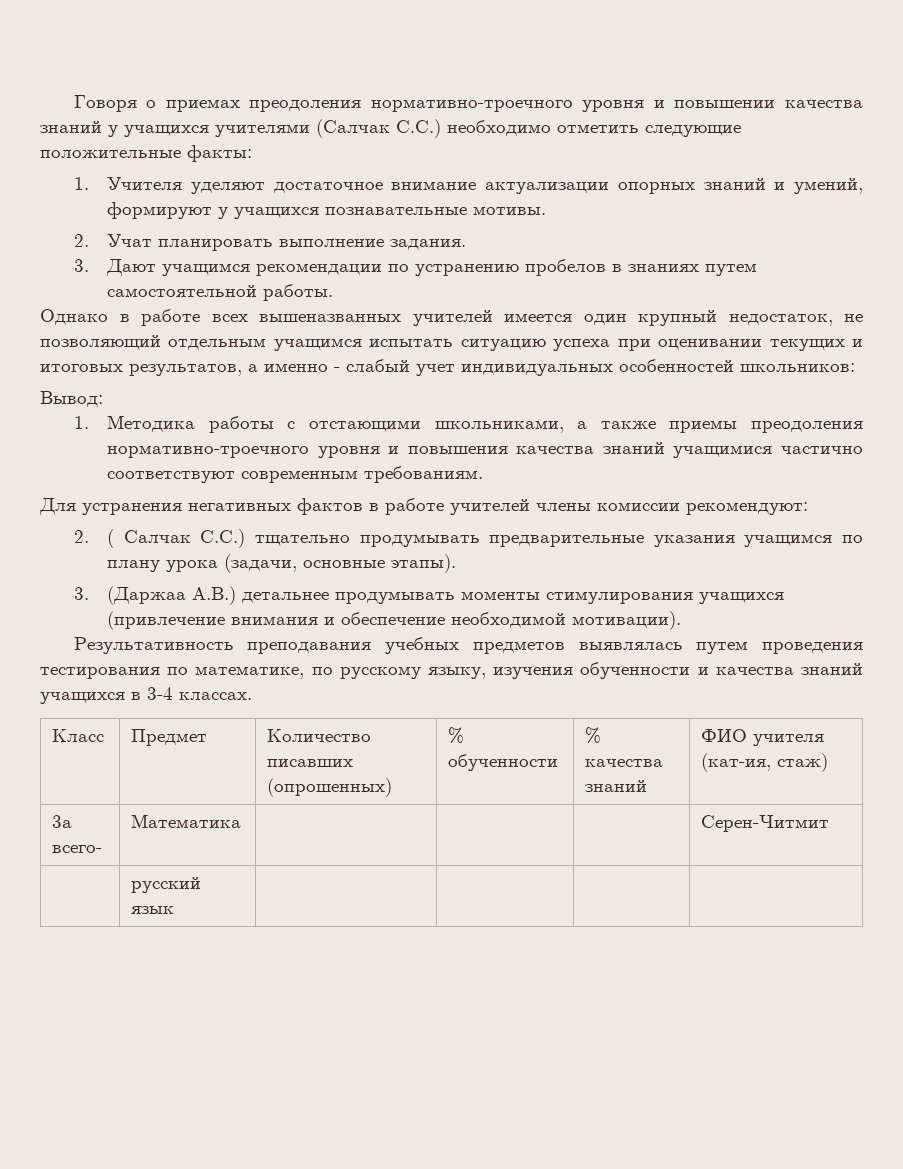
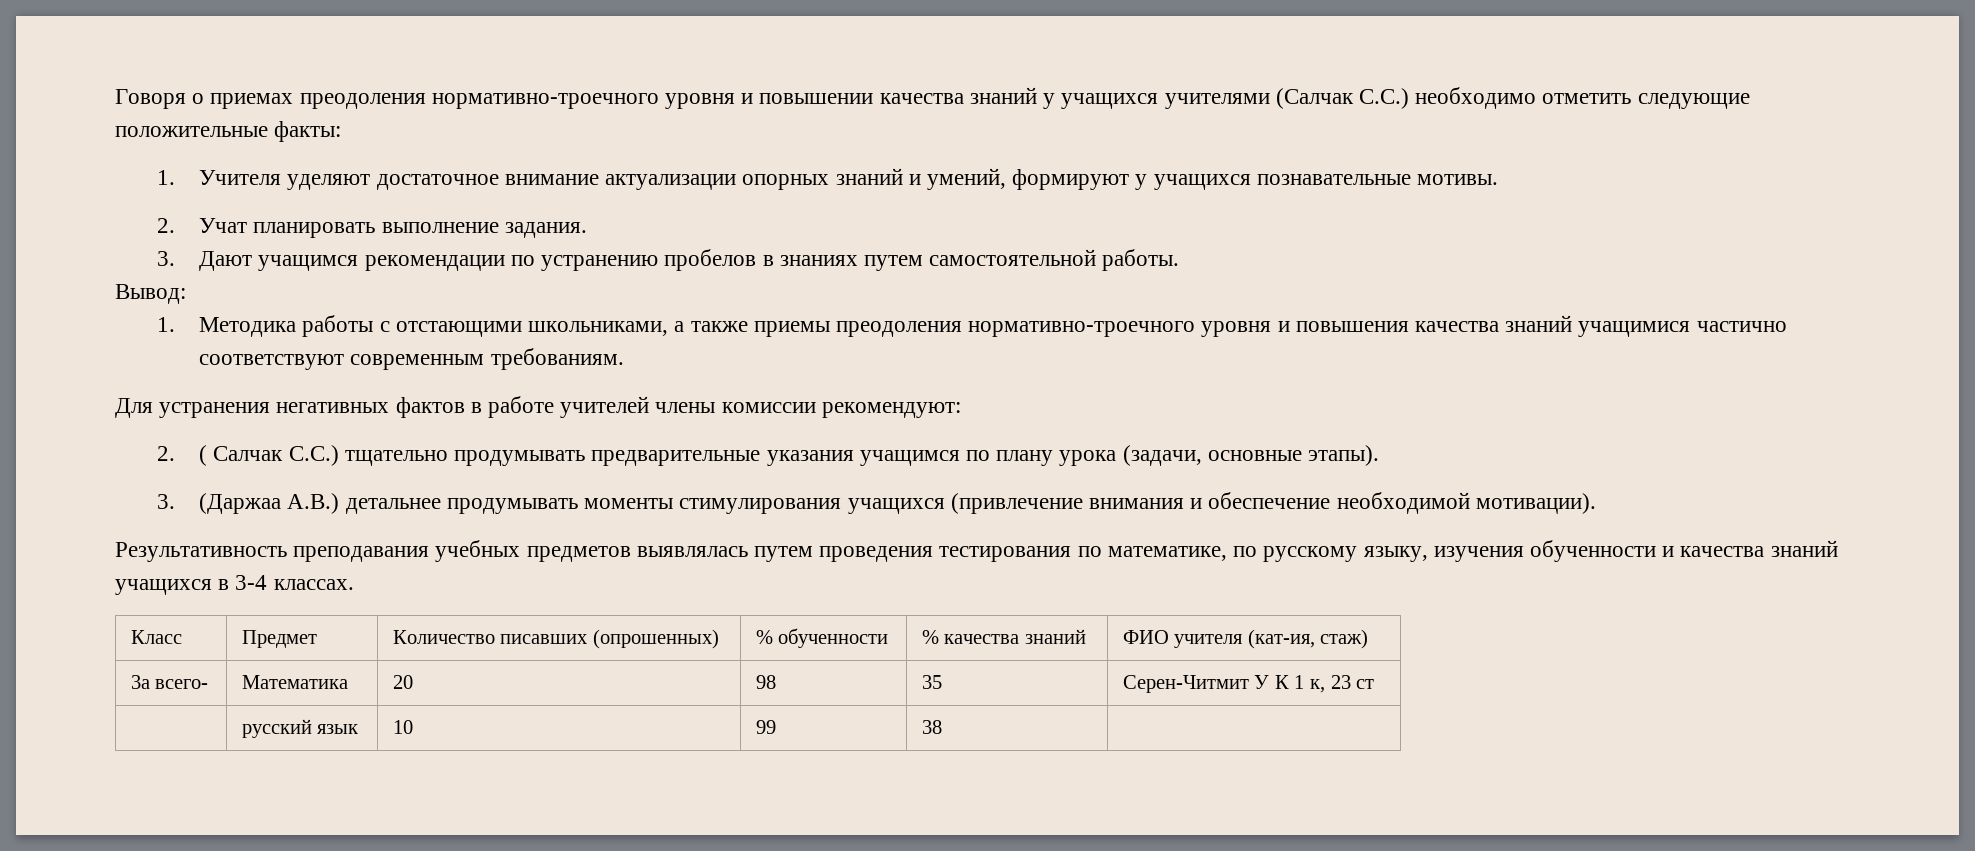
[40,309,863,326] [40,335,864,351] [40,359,855,376] // Однако в работе всех вышеназванных учителей имеется один крупный недостаток, не позволяющий отдельным учащимся испытать ситуацию успеха при оценивании текущих и итоговых результатов, а именно - слабый учет индивидуальных особенностей школьников: -> (1180, 260) none
[700,815,829,832] | | | Серен-Читмит -> [392,675,413,689] [755,675,776,689] [921,675,942,689] [1122,675,1375,693] 20 | 98 | 35 | Серен-Читмит У К 1 к, 23 ст
(174, 910) | | -> [392,720,413,734] [755,720,776,734] [921,720,942,734] 10 | 99 | 38

